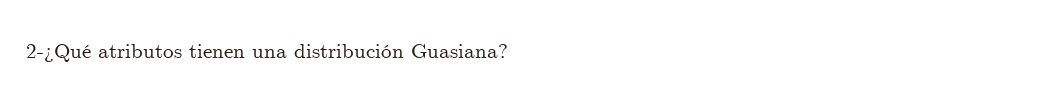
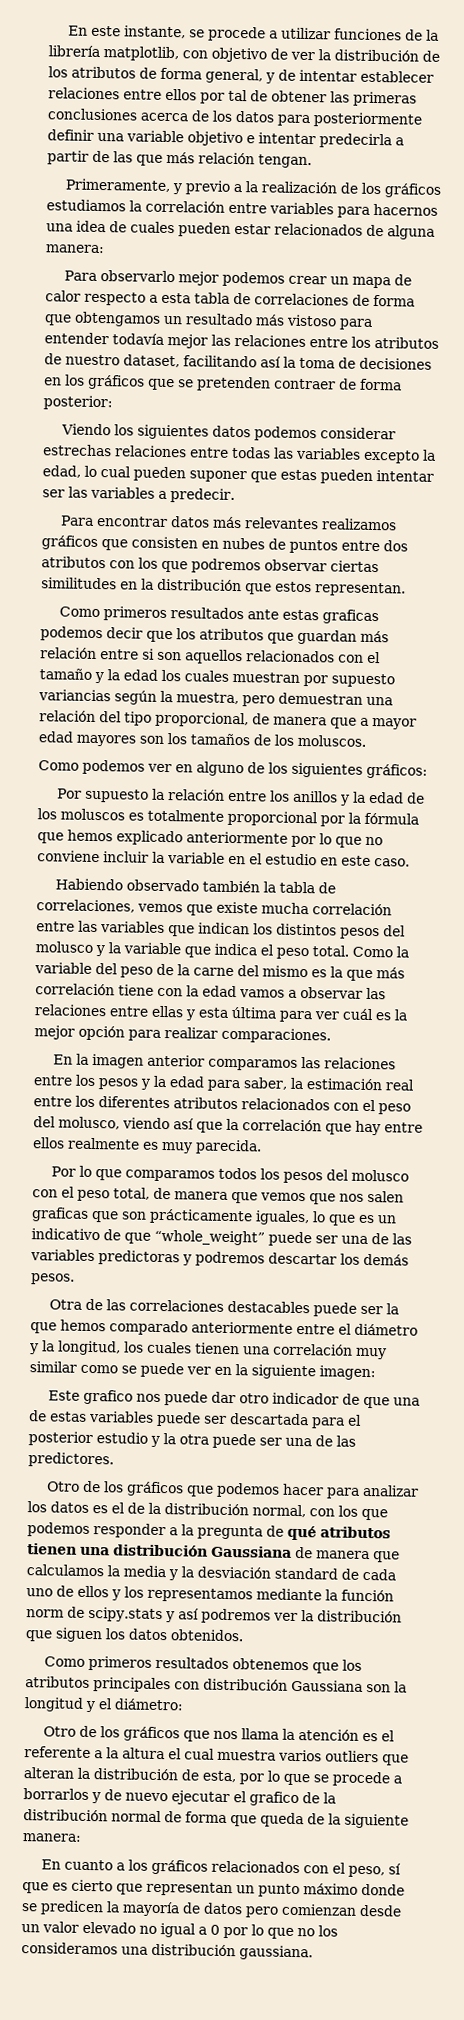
[26,44,508,62] 2-¿Qué atributos tienen una distribución Guasiana? -> [67,25,439,42] [48,45,440,63] [48,66,434,84] [48,87,417,107] [47,108,423,128] [47,129,404,149] [47,150,312,169] [64,178,441,198] [46,199,438,218] [46,220,435,240] [45,244,105,254] [63,270,412,289] [45,290,415,307] [44,311,373,330] [44,332,439,349] [44,353,432,370] [44,374,402,392] [43,395,113,411] [60,423,396,442] [43,444,436,464] [42,465,434,484] [42,486,235,503] [60,515,397,531] [41,535,408,554] [41,556,379,574] [41,577,406,597] [58,606,379,625] [40,626,389,645] [40,647,381,665] [39,668,395,688] [38,689,393,707] [39,710,417,730] [38,731,366,747] [38,759,428,779] [56,788,425,806] [37,808,419,827] [37,829,383,848] [37,850,410,867] [54,878,336,894] [36,899,392,916] [36,920,406,940] [35,941,409,960] [34,962,405,982] [35,983,386,1000] [34,1004,408,1023] [34,1025,331,1044] [52,1053,396,1071] [33,1074,415,1092] [33,1095,411,1115] [33,1116,423,1136] [32,1137,262,1155] [50,1165,409,1184] [32,1186,404,1205] [31,1207,397,1226] [31,1228,412,1247] [30,1249,409,1267] [31,1273,75,1285] [48,1298,399,1317] [30,1319,418,1336] [28,1340,387,1360] [29,1361,376,1381] [47,1389,420,1409] [29,1410,362,1429] [28,1431,356,1449] [28,1452,114,1468] [46,1480,419,1499] [27,1501,388,1521] [27,1522,391,1541] [27,1543,400,1563] [26,1564,396,1581] [26,1585,394,1603] [26,1606,402,1624] [25,1627,244,1643] [43,1655,362,1674] [25,1676,407,1693] [24,1697,184,1713] [42,1725,395,1742] [24,1746,409,1766] [23,1767,402,1787] [23,1788,336,1807] [23,1809,409,1829] [22,1833,82,1842] [40,1859,401,1878] [22,1879,405,1898] [21,1900,402,1918] [21,1921,338,1939] [21,1942,313,1961] En este instante, se procede a utilizar funciones de la librería matplotlib, con objetivo de ver la distribución de los atributos de forma general, y de intentar establecer relaciones entre ellos por tal de obtener las primeras conclusiones acerca de los datos para posteriormente definir una variable objetivo e intentar predecirla a partir de las que más relación tengan. // Primeramente, y previo a la realización de los gráficos estudiamos la correlación entre variables para hacernos una idea de cuales pueden estar relacionados de alguna manera: // Para observarlo mejor podemos crear un mapa de calor respecto a esta tabla de correlaciones de forma que obtengamos un resultado más vistoso para entender todavía mejor las relaciones entre los atributos de nuestro dataset, facilitando así la toma de decisiones en los gráficos que se pretenden contraer de forma posterior: // Viendo los siguientes datos podemos considerar estrechas relaciones entre todas las variables excepto la edad, lo cual pueden suponer que estas pueden intentar ser las variables a predecir. // Para encontrar datos más relevantes realizamos gráficos que consisten en nubes de puntos entre dos atributos con los que podremos observar ciertas similitudes en la distribución que estos representan. // Como primeros resultados ante estas graficas podemos decir que los atributos que guardan más relación entre si son aquellos relacionados con el tamaño y la edad los cuales muestran por supuesto variancias según la muestra, pero demuestran una relación del tipo proporcional, de manera que a mayor edad mayores son los tamaños de los moluscos. // Como podemos ver en alguno de los siguientes gráficos: // Por supuesto la relación entre los anillos y la edad de los moluscos es totalmente proporcional por la fórmula que hemos explicado anteriormente por lo que no conviene incluir la variable en el estudio en este caso. // Habiendo observado también la tabla de correlaciones, vemos que existe mucha correlación entre las variables que indican los distintos pesos del molusco y la variable que indica el peso total. Como la variable del peso de la carne del mismo es la que más correlación tiene con la edad vamos a observar las relaciones entre ellas y esta última para ver cuál es la mejor opción para realizar comparaciones. // En la imagen anterior comparamos las relaciones entre los pesos y la edad para saber, la estimación real entre los diferentes atributos relacionados con el peso del molusco, viendo así que la correlación que hay entre ellos realmente es muy parecida. // Por lo que comparamos todos los pesos del molusco con el peso total, de manera que vemos que nos salen graficas que son prácticamente iguales, lo que es un indicativo de que “whole_weight” puede ser una de las variables predictoras y podremos descartar los demás pesos. // Otra de las correlaciones destacables puede ser la que hemos comparado anteriormente entre el diámetro y la longitud, los cuales tienen una correlación muy similar como se puede ver en la siguiente imagen: // Este grafico nos puede dar otro indicador de que una de estas variables puede ser descartada para el posterior estudio y la otra puede ser una de las predictores. // Otro de los gráficos que podemos hacer para analizar los datos es el de la distribución normal, con los que podemos responder a la pregunta de qué atributos tienen una distribución Gaussiana de manera que calculamos la media y la desviación standard de cada uno de ellos y los representamos mediante la función norm de scipy.stats y así podremos ver la distribución que siguen los datos obtenidos. // Como primeros resultados obtenemos que los atributos principales con distribución Gaussiana son la longitud y el diámetro: // Otro de los gráficos que nos llama la atención es el referente a la altura el cual muestra varios outliers que alteran la distribución de esta, por lo que se procede a borrarlos y de nuevo ejecutar el grafico de la distribución normal de forma que queda de la siguiente manera: // En cuanto a los gráficos relacionados con el peso, sí que es cierto que representan un punto máximo donde se predicen la mayoría de datos pero comienzan desde un valor elevado no igual a 0 por lo que no los consideramos una distribución gaussiana.

